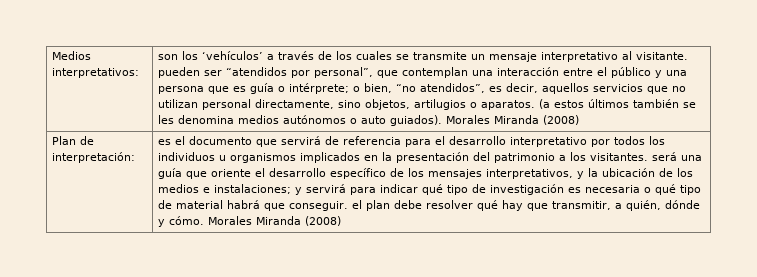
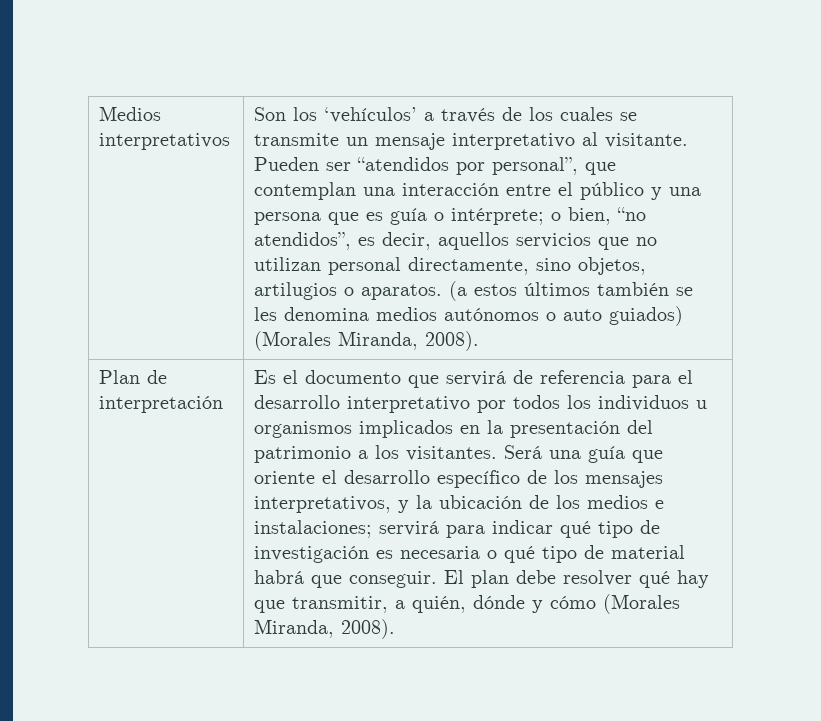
[52,68,140,78] [158,54,179,60] interpretativos: | son -> [98,133,230,150] [253,107,286,121] interpretativos | Son
[158,67,201,78] pueden -> [253,157,319,171] Pueden
[390,115,580,126] guiados). Morales Miranda (2008) -> [608,306,683,326] [253,331,479,351] guiados) (Morales Miranda, 2008).
[52,152,136,163] [158,139,172,145] interpretación: | es -> [98,396,223,413] [253,370,276,384] interpretación | Es
[652,152,678,161] será -> [503,445,542,459] Será
[295,187,303,195] y -> (372, 529) none
[352,200,363,209] el -> [443,570,464,584] El
[169,216,342,226] cómo. Morales Miranda (2008) -> [549,594,680,614] [253,619,395,639] cómo (Morales Miranda, 2008).

